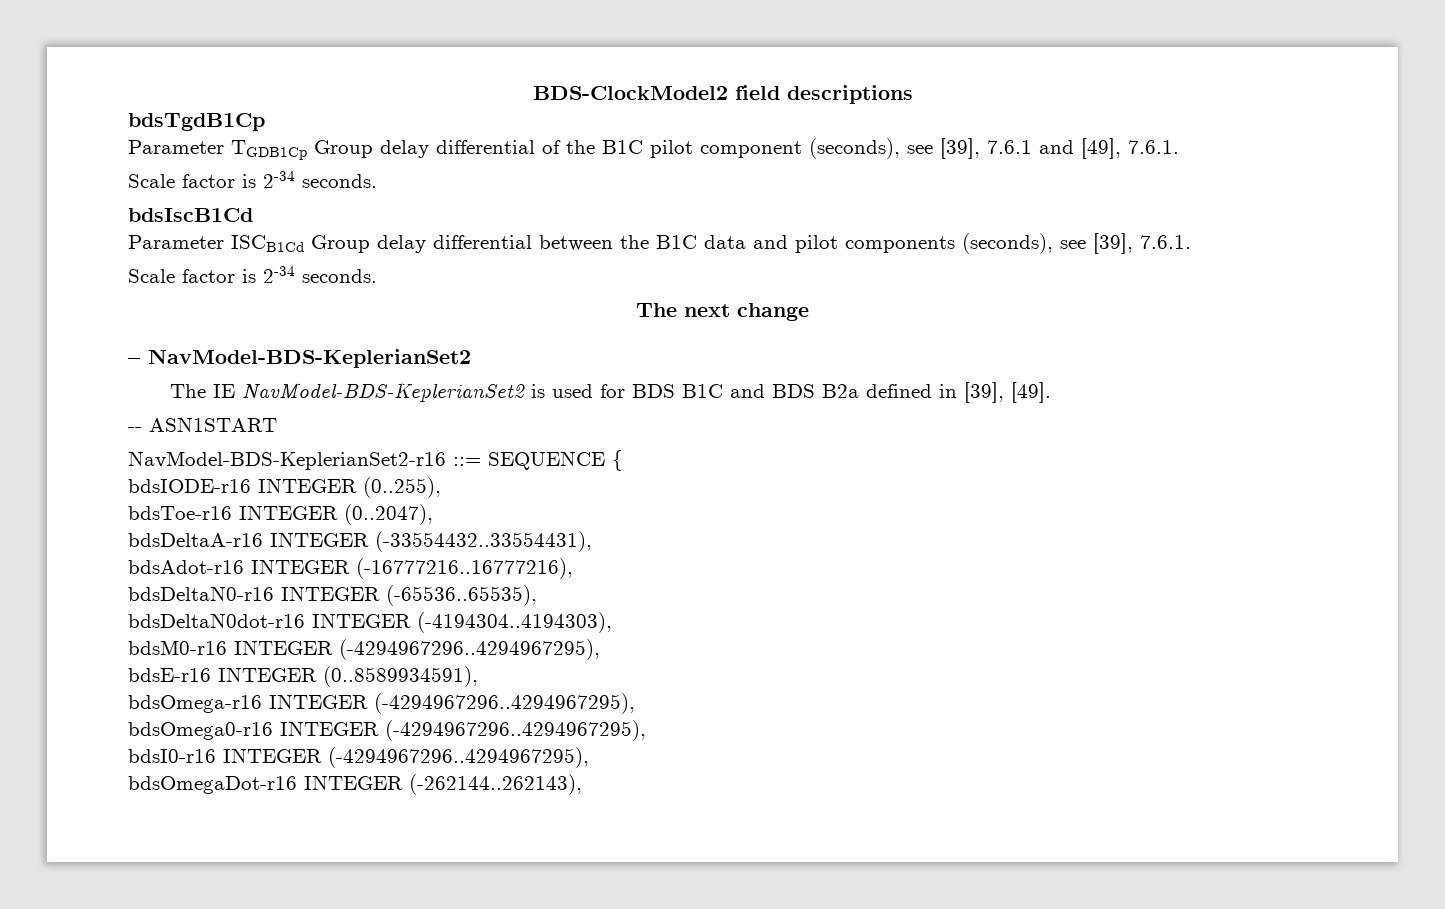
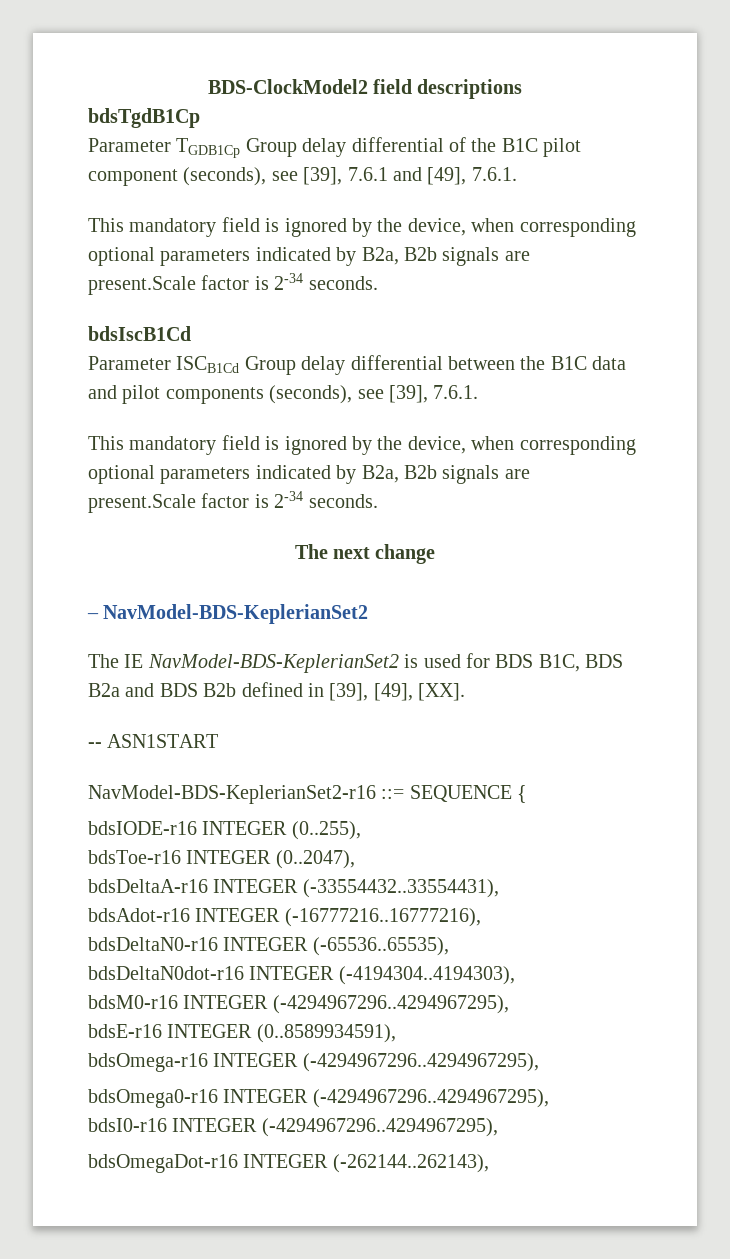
[128,174,175,188] Scale -> [88,217,636,237] [88,247,530,266] [88,276,196,295] This mandatory field is ignored by the device, when corresponding optional parameters indicated by B2a, B2b signals are present.Scale
[128,269,175,283] Scale -> [88,435,636,455] [88,465,530,484] [88,494,196,513] This mandatory field is ignored by the device, when corresponding optional parameters indicated by B2a, B2b signals are present.Scale
[681,384,723,398] B1C -> [538,654,624,672] [88,683,120,697] B1C, BDS B2a
[821,384,859,398] B2a -> [203,683,237,697] B2b
[1010,382,1051,403] [49]. -> [373,683,466,701] [49], [XX].

